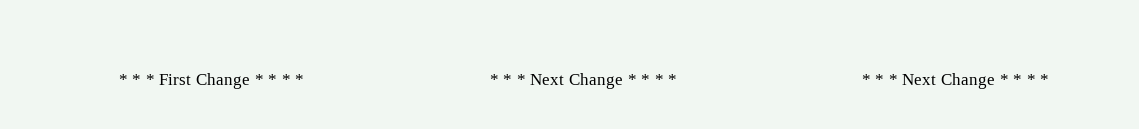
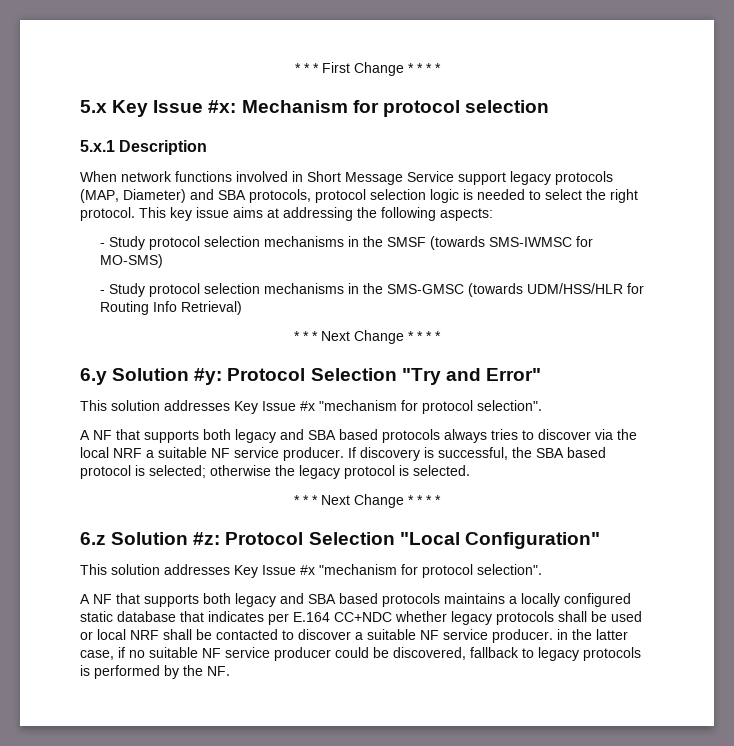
[489,73,678,89] [861,73,1050,89] // * * * Next Change * * * * // * * * Next Change * * * * -> [80,100,549,117] [80,140,208,155] [80,171,613,185] [80,189,638,203] [80,207,493,221] [100,236,594,250] [100,254,164,268] [100,283,645,297] [100,301,243,315] [294,330,441,344] [80,368,541,385] [80,400,542,414] [80,429,637,443] [80,447,606,461] [80,465,470,479] [294,494,441,508] [80,532,600,549] [80,564,542,578] [80,593,631,607] [80,611,642,625] [80,629,628,643] [80,647,641,661] [80,665,230,679] // 5.x Key Issue #x: Mechanism for protocol selection // 5.x.1 Description // When network functions involved in Short Message Service support legacy protocols (MAP, Diameter) and SBA protocols, protocol selection logic is needed to select the right protocol. This key issue aims at addressing the following aspects: // - Study protocol selection mechanisms in the SMSF (towards SMS-IWMSC for MO-SMS) // - Study protocol selection mechanisms in the SMS-GMSC (towards UDM/HSS/HLR for Routing Info Retrieval) // * * * Next Change * * * * // 6.y Solution #y: Protocol Selection "Try and Error" // This solution addresses Key Issue #x "mechanism for protocol selection". // A NF that supports both legacy and SBA based protocols always tries to discover via the local NRF a suitable NF service producer. If discovery is successful, the SBA based protocol is selected; otherwise the legacy protocol is selected. // * * * Next Change * * * * // 6.z Solution #z: Protocol Selection "Local Configuration" // This solution addresses Key Issue #x "mechanism for protocol selection". // A NF that supports both legacy and SBA based protocols maintains a locally configured static database that indicates per E.164 CC+NDC whether legacy protocols shall be used or local NRF shall be contacted to discover a suitable NF service producer. in the latter case, if no suitable NF service producer could be discovered, fallback to legacy protocols is performed by the NF.

